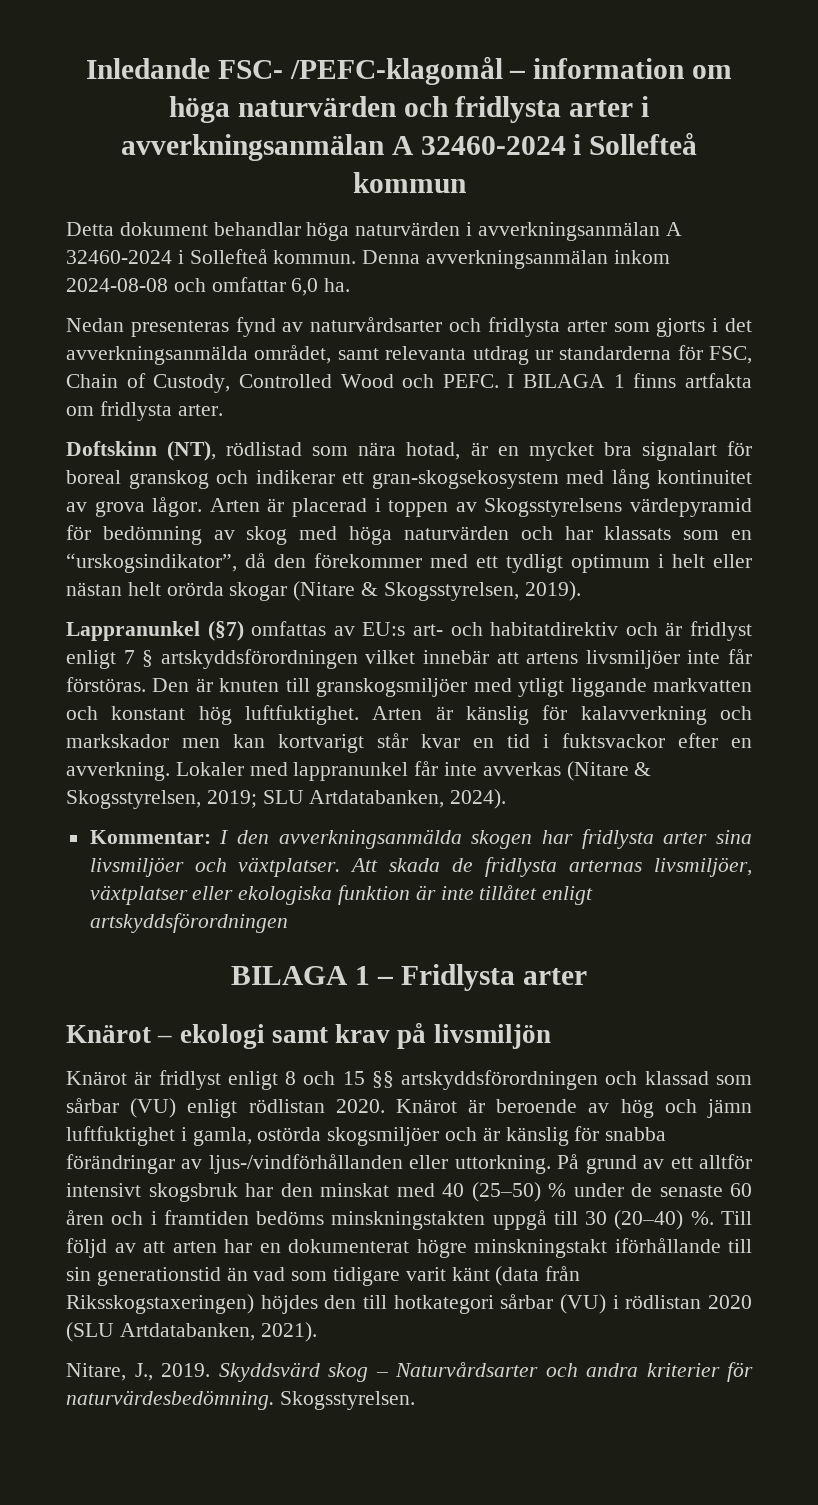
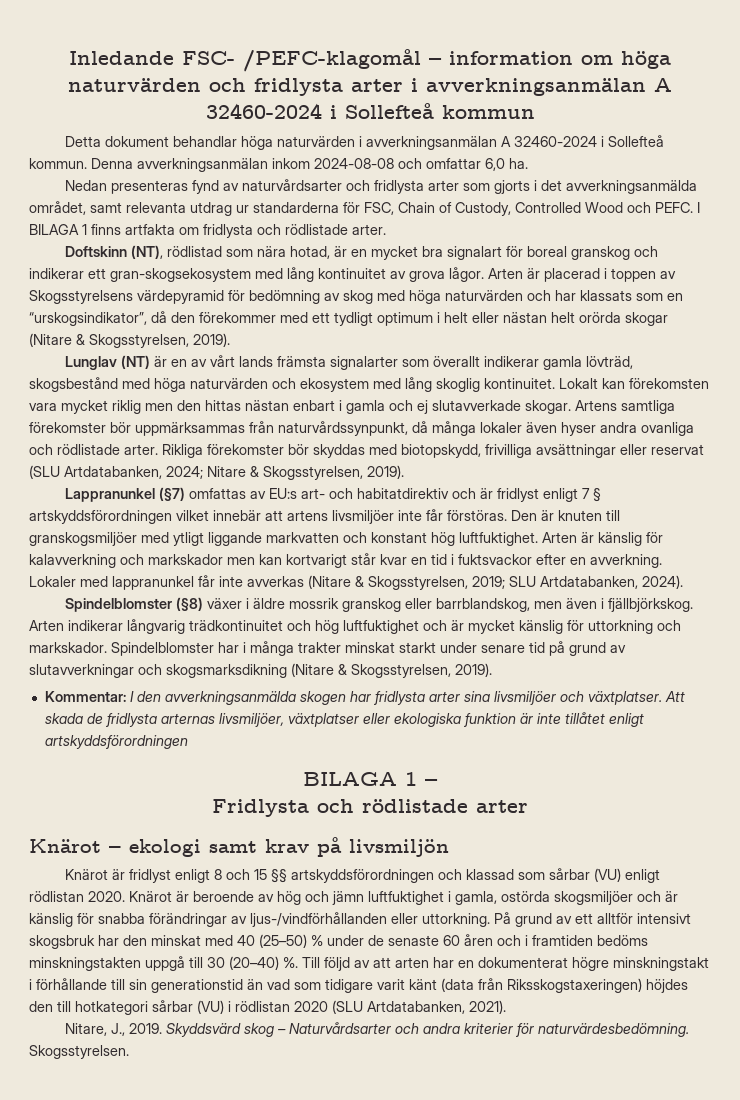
(172, 411) none -> [257,224,348,235] och rödlistade
(581, 591) none -> [65,355,634,370] [29,377,709,392] [29,400,675,414] [29,421,694,436] [29,444,704,458] [29,465,404,480] // Lunglav (NT) är en av vårt lands främsta signalarter som överallt indikerar gamla lövträd, skogsbestånd med höga naturvärden och ekosystem med lång skoglig kontinuitet. Lokalt kan förekomsten vara mycket riklig men den hittas nästan enbart i gamla och ej slutavverkade skogar. Artens samtliga förekomster bör uppmärksammas från naturvårdssynpunkt, då många lokaler även hyser andra ovanliga och rödlistade arter. Rikliga förekomster bör skyddas med biotopskydd, frivilliga avsättningar eller reservat (SLU Artdatabanken, 2024; Nitare & Skogsstyrelsen, 2019).
(507, 799) none -> [65,597,694,612] [29,619,681,634] [29,641,626,656] [29,663,492,678] // Spindelblomster (§8) växer i äldre mossrik granskog eller barrblandskog, men även i fjällbjörkskog. Arten indikerar långvarig trädkontinuitet och hög luftfuktighet och är mycket känslig för uttorkning och markskador. Spindelblomster har i många trakter minskat starkt under senare tid på grund av slutavverkningar och skogsmarksdikning (Nitare & Skogsstyrelsen, 2019).
[400,964,515,991] Fridlysta -> [212,799,468,817] // Fridlysta och rödlistade
[614,1238,721,1253] iförhållande -> [29,978,107,990] i förhållande

